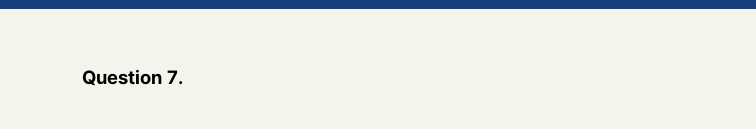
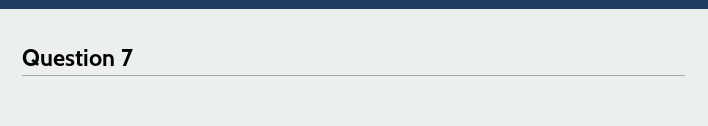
[167,70,184,85] 7. -> [121,49,134,66] 7

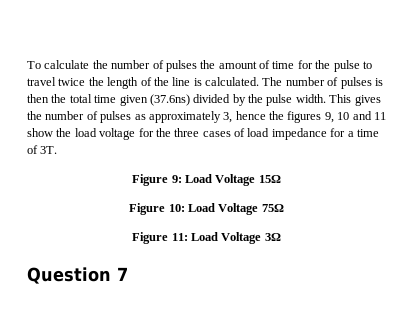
(22, 57) none -> [27,60,372,72] [27,77,383,89] [27,94,381,106] [27,111,386,123] [27,128,379,140] [27,145,58,154] [132,174,281,186] [129,203,284,215] [132,232,281,244] To calculate the number of pulses the amount of time for the pulse to travel twice the length of the line is calculated. The number of pulses is then the total time given (37.6ns) divided by the pulse width. This gives the number of pulses as approximately 3, hence the figures 9, 10 and 11 show the load voltage for the three cases of load impedance for a time of 3T. // Figure 9: Load Voltage 15Ω // Figure 10: Load Voltage 75Ω // Figure 11: Load Voltage 3Ω //

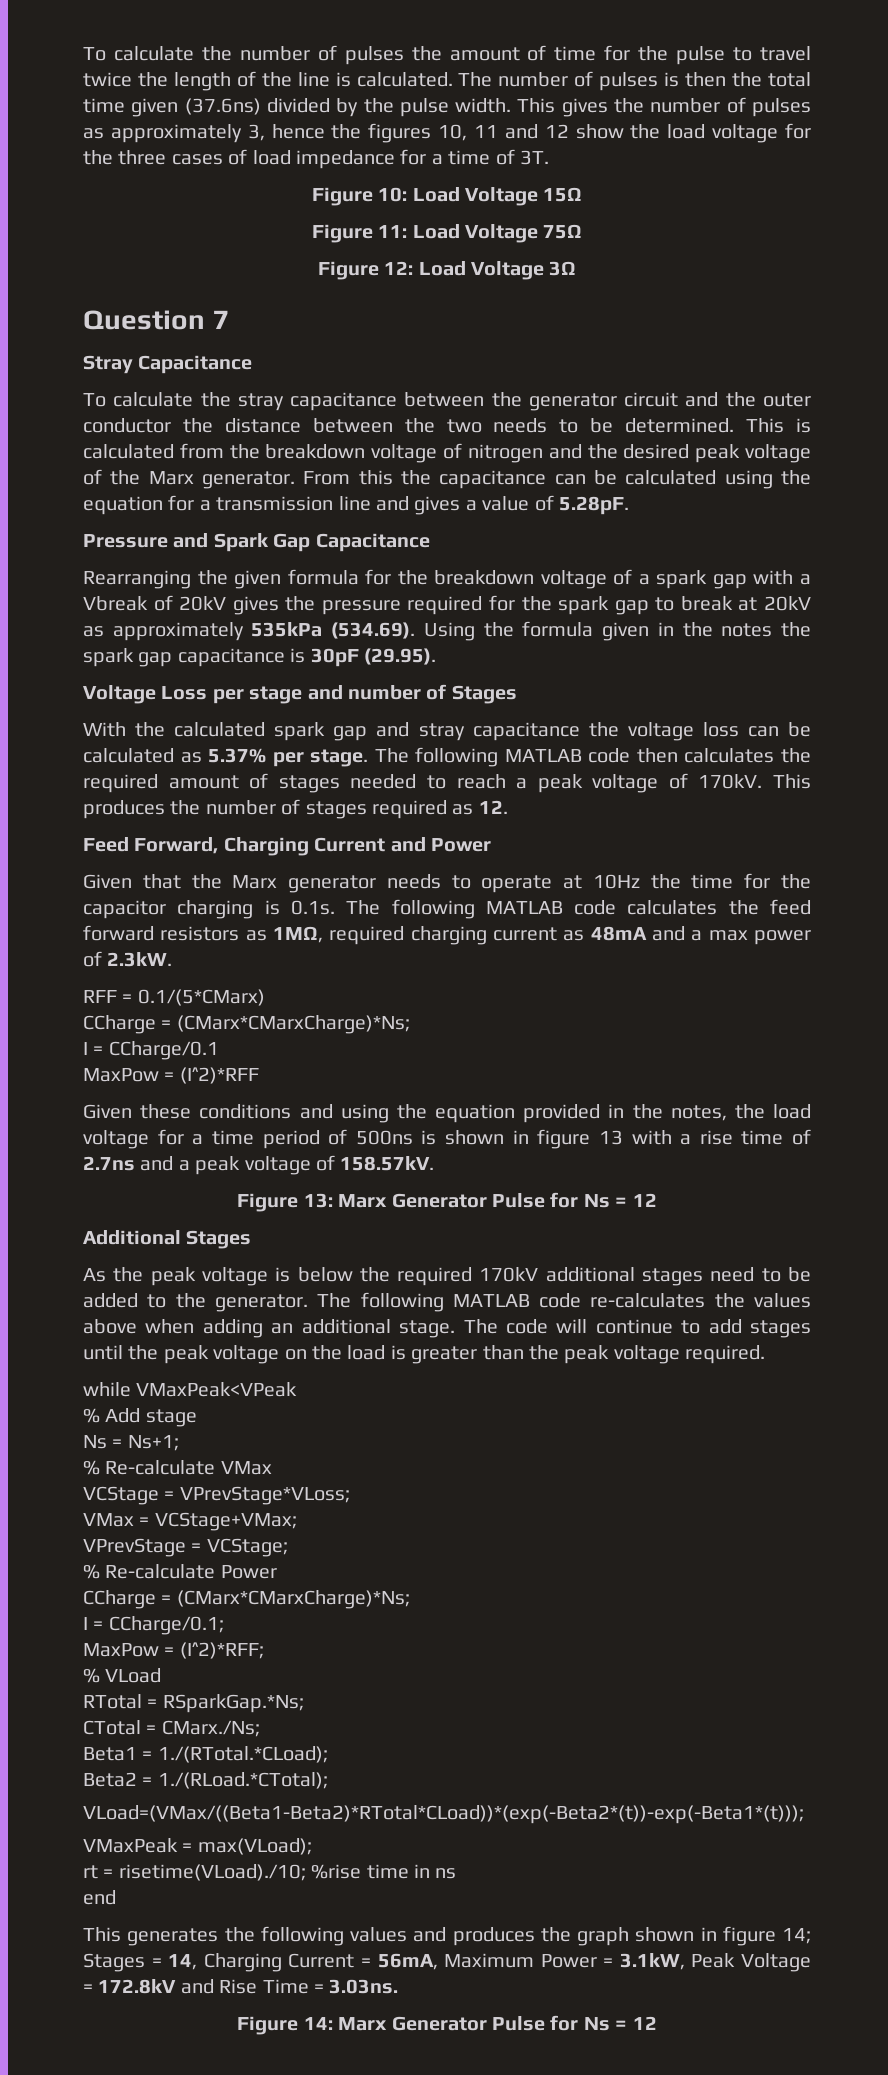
[324,111,386,123] 9, 10 and 11 -> [438,124,569,141] 10, 11 and 12
[171,175,182,183] 9: -> [378,187,408,202] 10:
[168,204,185,212] 10: -> [378,225,408,238] 11:
[171,233,188,241] 11: -> [384,261,414,275] 12:
(128, 274) none -> [83,355,253,374] [83,392,811,411] [83,418,812,433] [83,443,812,463] [83,469,812,489] [83,495,629,515] [83,533,430,552] [83,569,812,589] [83,595,811,615] [83,621,812,641] [83,648,436,667] [83,684,517,704] [83,722,812,741] [83,747,811,767] [83,773,811,793] [83,799,508,819] [83,837,491,856] [83,873,811,893] [83,899,811,919] [83,925,812,945] [83,951,173,967] [83,989,265,1006] [83,1015,410,1034] [83,1041,219,1060] [83,1067,259,1084] [83,1104,811,1123] [83,1129,811,1149] [83,1155,435,1175] [237,1192,657,1212] [83,1230,252,1249] [83,1267,811,1286] [83,1292,811,1312] [83,1319,811,1338] [83,1345,766,1364] [83,1382,298,1397] [83,1408,197,1427] [83,1435,179,1451] [83,1460,272,1475] [83,1486,350,1505] [83,1512,297,1531] [83,1538,288,1557] [83,1564,277,1579] [83,1590,410,1609] [83,1616,224,1635] [83,1642,264,1659] [83,1668,162,1683] [83,1694,304,1713] [83,1720,260,1737] [83,1746,328,1763] [83,1772,328,1789] [83,1805,804,1824] [83,1838,312,1855] [83,1864,457,1881] [83,1890,116,1905] [83,1926,811,1946] [83,1953,811,1972] [83,1979,399,1994] [237,2015,657,2035] // Stray Capacitance // To calculate the stray capacitance between the generator circuit and the outer conductor the distance between the two needs to be determined. This is calculated from the breakdown voltage of nitrogen and the desired peak voltage of the Marx generator. From this the capacitance can be calculated using the equation for a transmission line and gives a value of 5.28pF. // Pressure and Spark Gap Capacitance // Rearranging the given formula for the breakdown voltage of a spark gap with a Vbreak of 20kV gives the pressure required for the spark gap to break at 20kV as approximately 535kPa (534.69). Using the formula given in the notes the spark gap capacitance is 30pF (29.95). // Voltage Loss per stage and number of Stages // With the calculated spark gap and stray capacitance the voltage loss can be calculated as 5.37% per stage. The following MATLAB code then calculates the required amount of stages needed to reach a peak voltage of 170kV. This produces the number of stages required as 12. // Feed Forward, Charging Current and Power // Given that the Marx generator needs to operate at 10Hz the time for the capacitor charging is 0.1s. The following MATLAB code calculates the feed forward resistors as 1MΩ, required charging current as 48mA and a max power of 2.3kW. // RFF = 0.1/(5*CMarx) // CCharge = (CMarx*CMarxCharge)*Ns; // I = CCharge/0.1 // MaxPow = (I^2)*RFF // Given these conditions and using the equation provided in the notes, the load voltage for a time period of 500ns is shown in figure 13 with a rise time of 2.7ns and a peak voltage of 158.57kV. // Figure 13: Marx Generator Pulse for Ns = 12 // Additional Stages // As the peak voltage is below the required 170kV additional stages need to be added to the generator. The following MATLAB code re-calculates the values above when adding an additional stage. The code will continue to add stages until the peak voltage on the load is greater than the peak voltage required. // while VMaxPeak<VPeak // % Add stage // Ns = Ns+1; // % Re-calculate VMax // VCStage = VPrevStage*VLoss; // VMax = VCStage+VMax; // VPrevStage = VCStage; // % Re-calculate Power // CCharge = (CMarx*CMarxCharge)*Ns; // I = CCharge/0.1; // MaxPow = (I^2)*RFF; // % VLoad // RTotal = RSparkGap.*Ns; // CTotal = CMarx./Ns; // Beta1 = 1./(RTotal.*CLoad); // Beta2 = 1./(RLoad.*CTotal); // VLoad=(VMax/((Beta1-Beta2)*RTotal*CLoad))*(exp(-Beta2*(t))-exp(-Beta1*(t))); // VMaxPeak = max(VLoad); // rt = risetime(VLoad)./10; %rise time in ns // end // This generates the following values and produces the graph shown in figure 14; Stages = 14, Charging Current = 56mA, Maximum Power = 3.1kW, Peak Voltage = 172.8kV and Rise Time = 3.03ns. // Figure 14: Marx Generator Pulse for Ns = 12

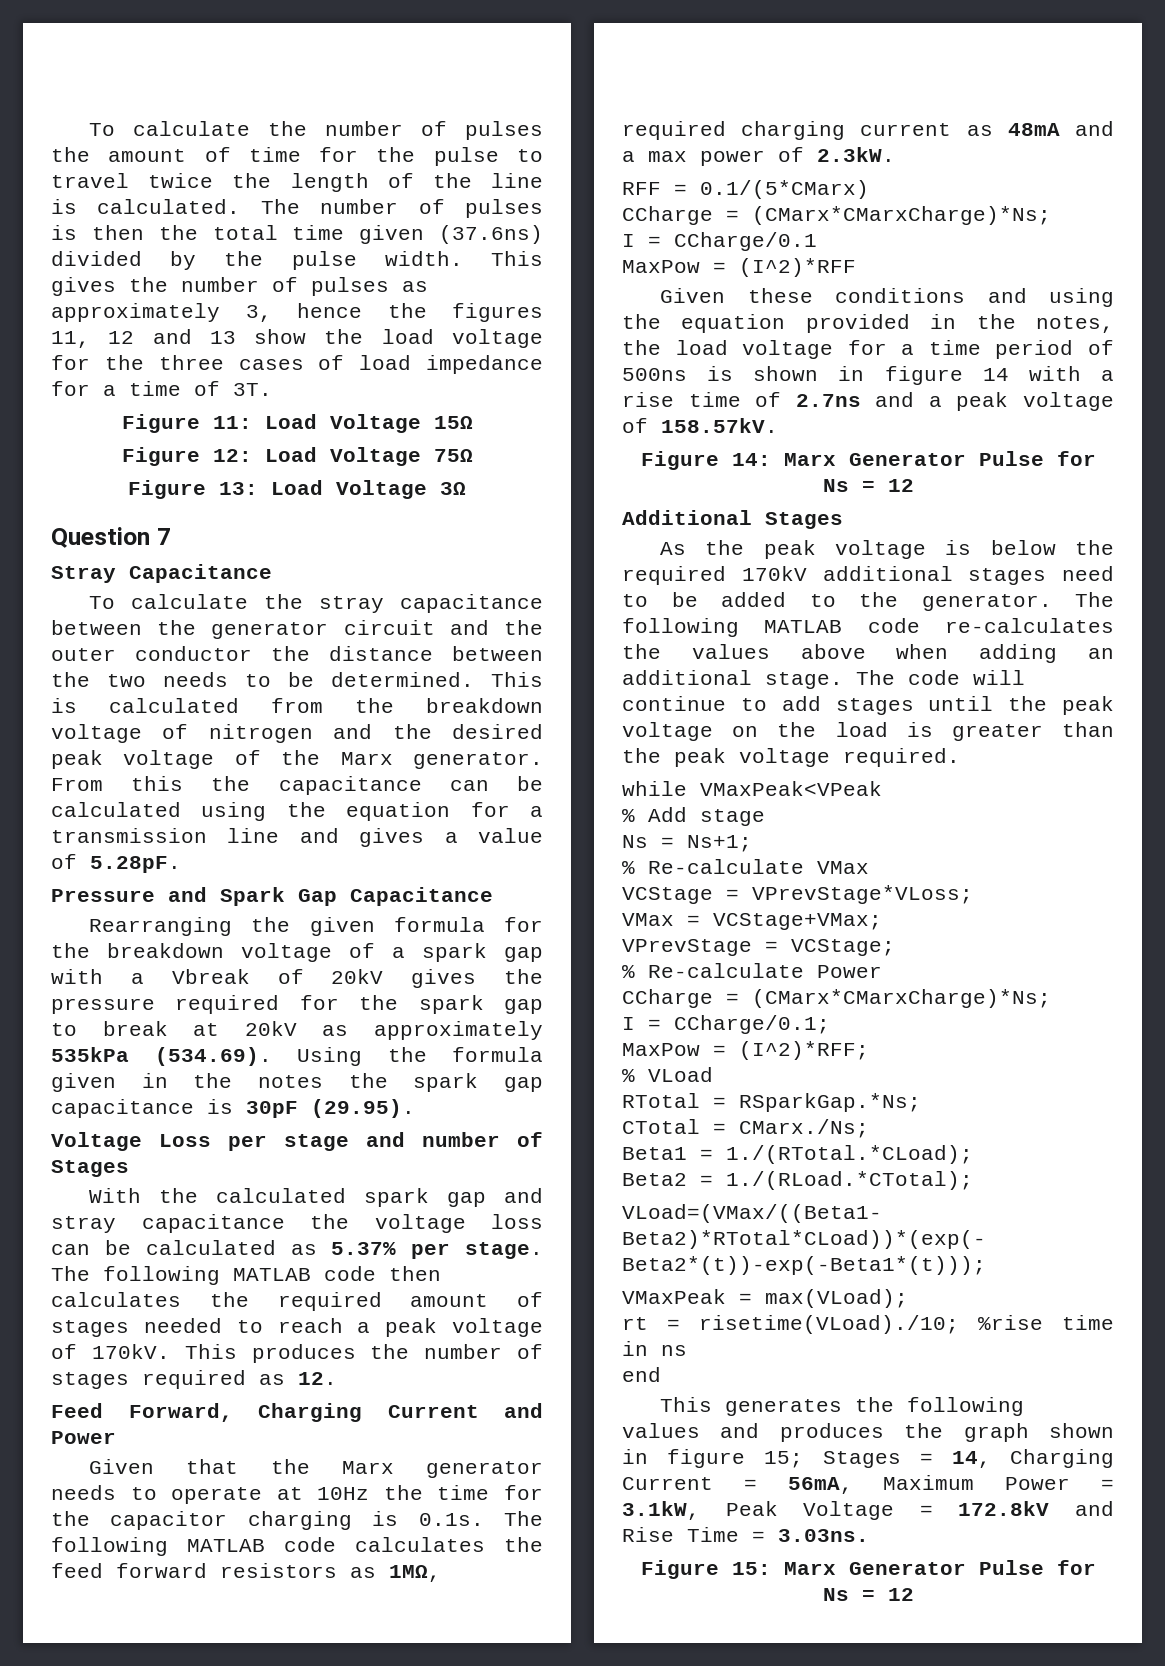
[438,124,569,141] 10, 11 and 12 -> [51,329,236,348] 11, 12 and 13
[378,187,408,202] 10: -> [212,416,252,429] 11:
[378,225,408,238] 11: -> [212,449,252,462] 12:
[384,261,414,275] 12: -> [219,482,258,495] 13:
[598,1130,623,1145] 13 -> [982,368,1009,381] 14
[303,1193,333,1208] 13: -> [731,453,771,466] 14:
[782,1928,811,1944] 14; -> [764,1451,804,1468] 15;
[303,2017,333,2030] 14: -> [731,1562,771,1575] 15:

